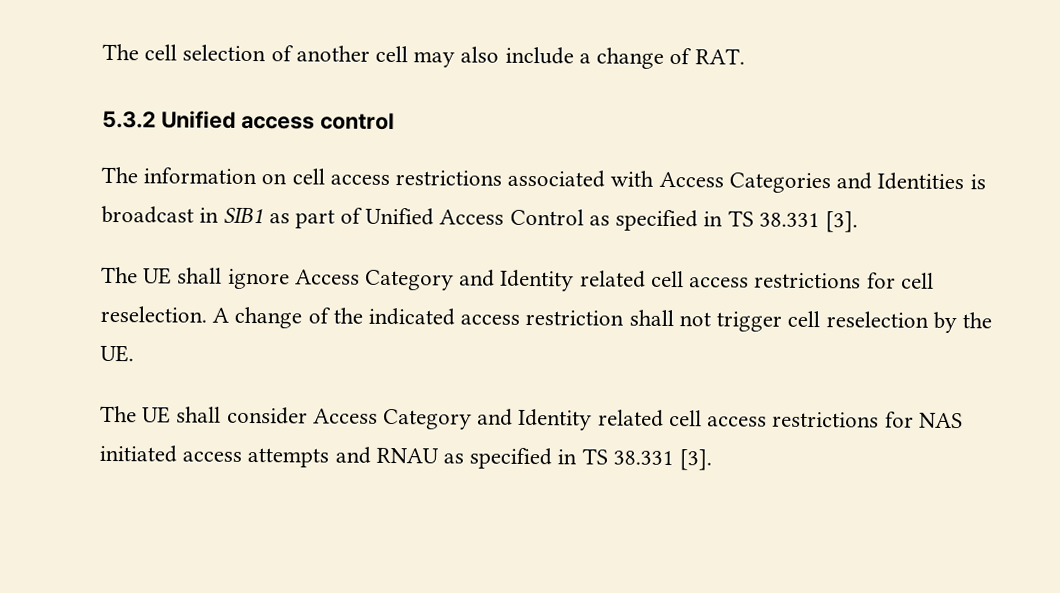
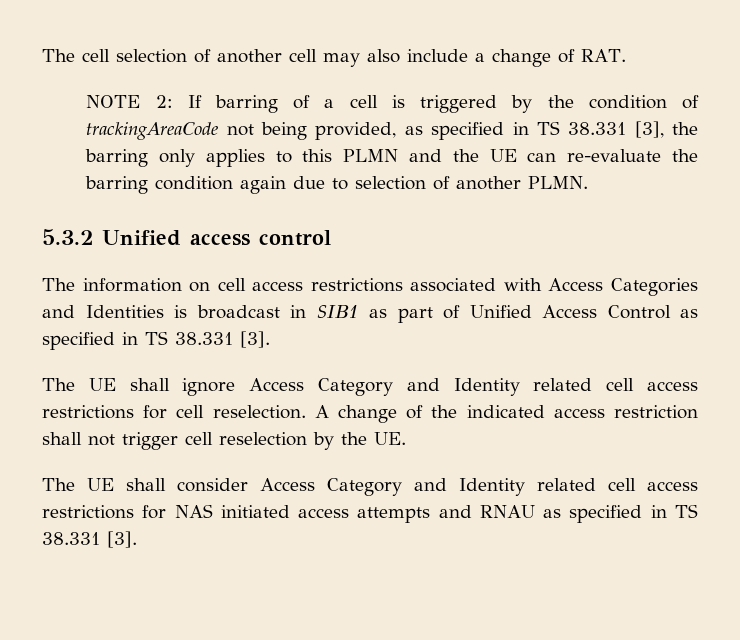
(745, 56) none -> [86,95,699,113] [86,121,698,140] [85,149,698,167] [85,176,589,194] // NOTE 2: If barring of a cell is triggered by the condition of trackingAreaCode not being provided, as specified in TS 38.331 [3], the barring only applies to this PLMN and the UE can re-evaluate the barring condition again due to selection of another PLMN.

